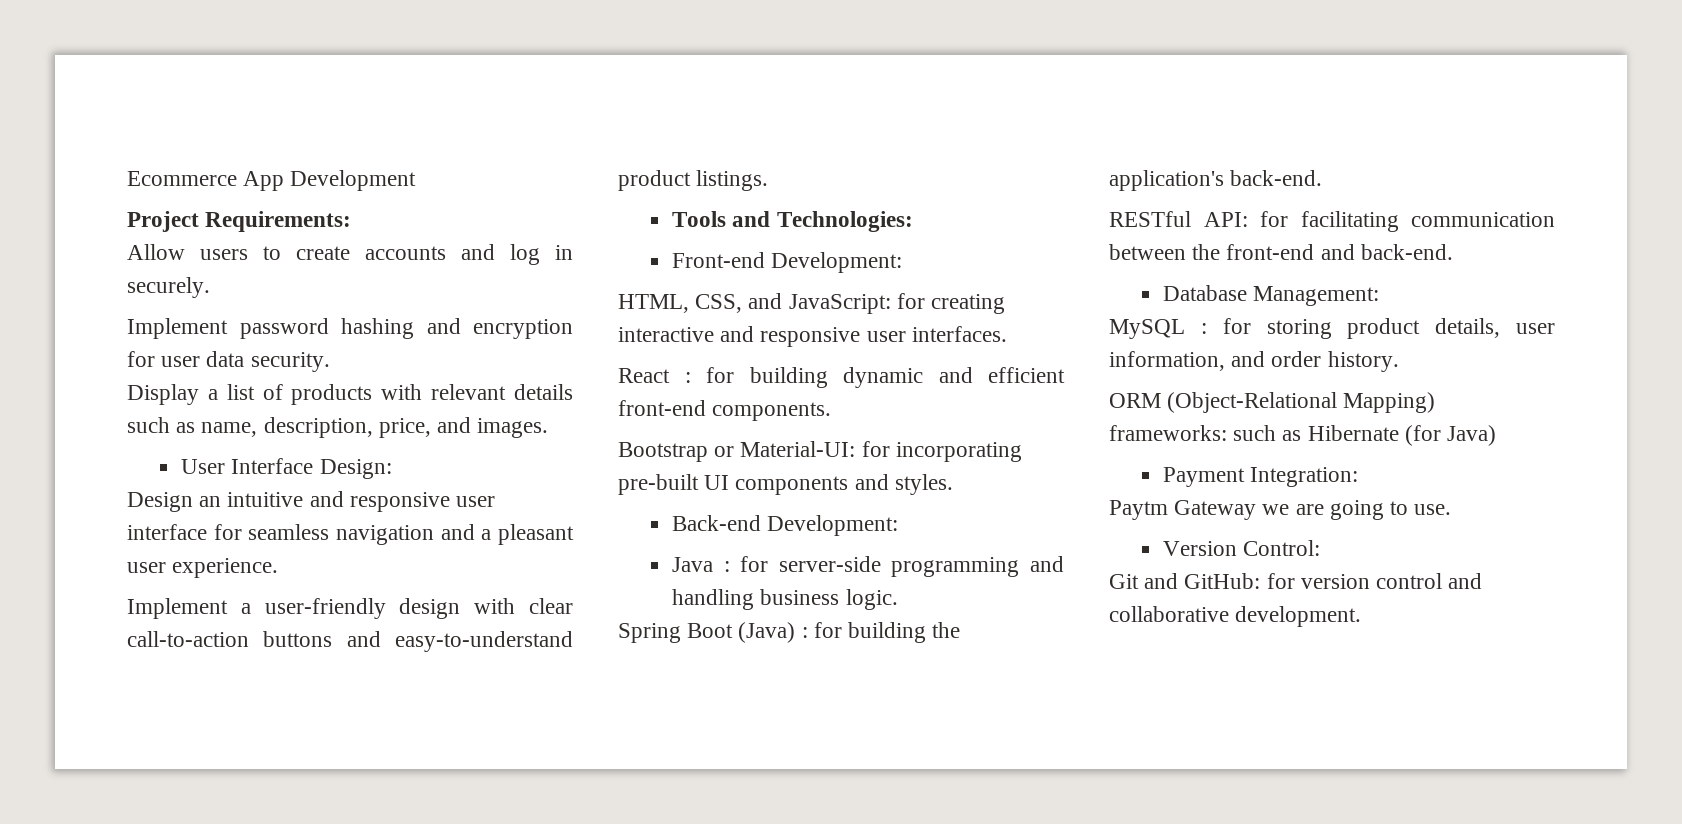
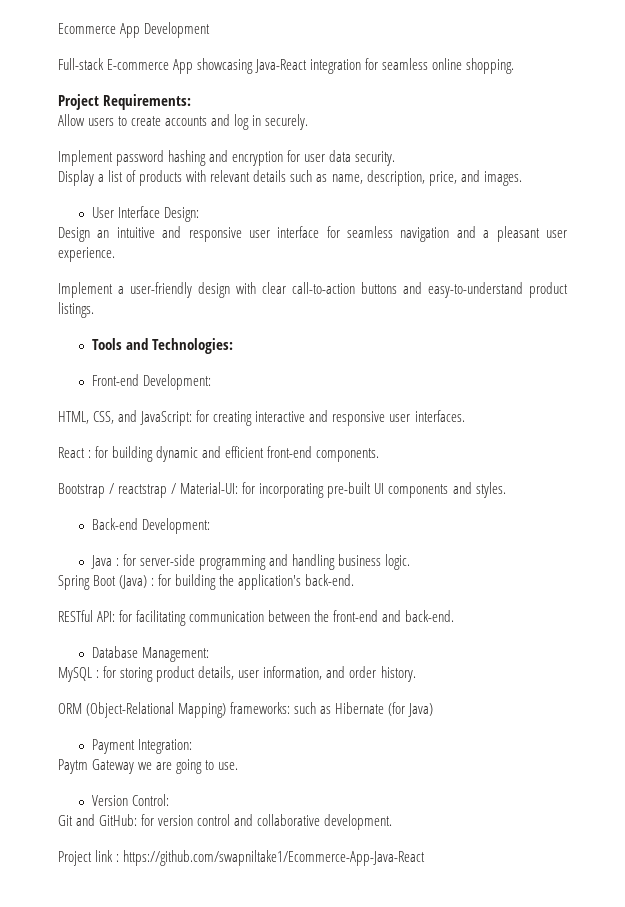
(417, 180) none -> [58,58,515,74] // Full-stack E-commerce App showcasing Java-React integration for seamless online shopping.
[714,446,735,457] or -> [109,483,177,498] / reactstrap /
(1362, 616) none -> [58,850,426,866] // Project link : https://github.com/swapniltake1/Ecommerce-App-Java-React

